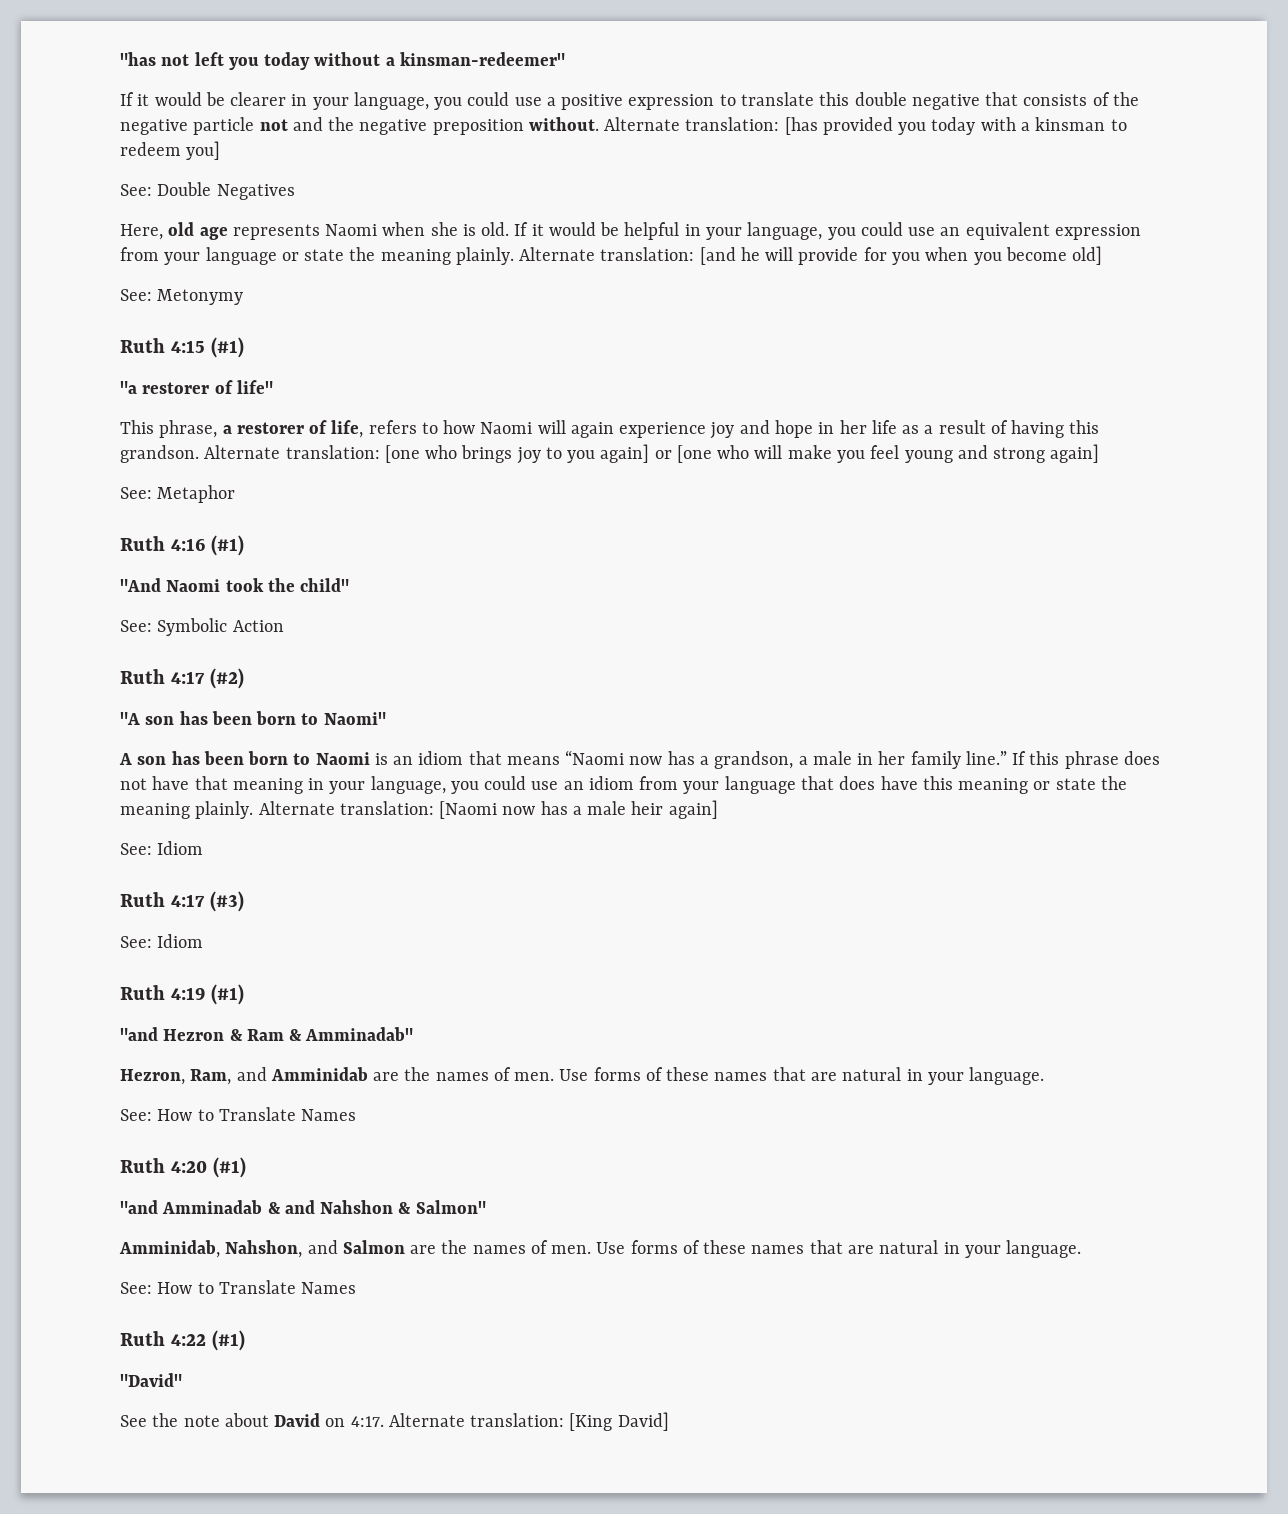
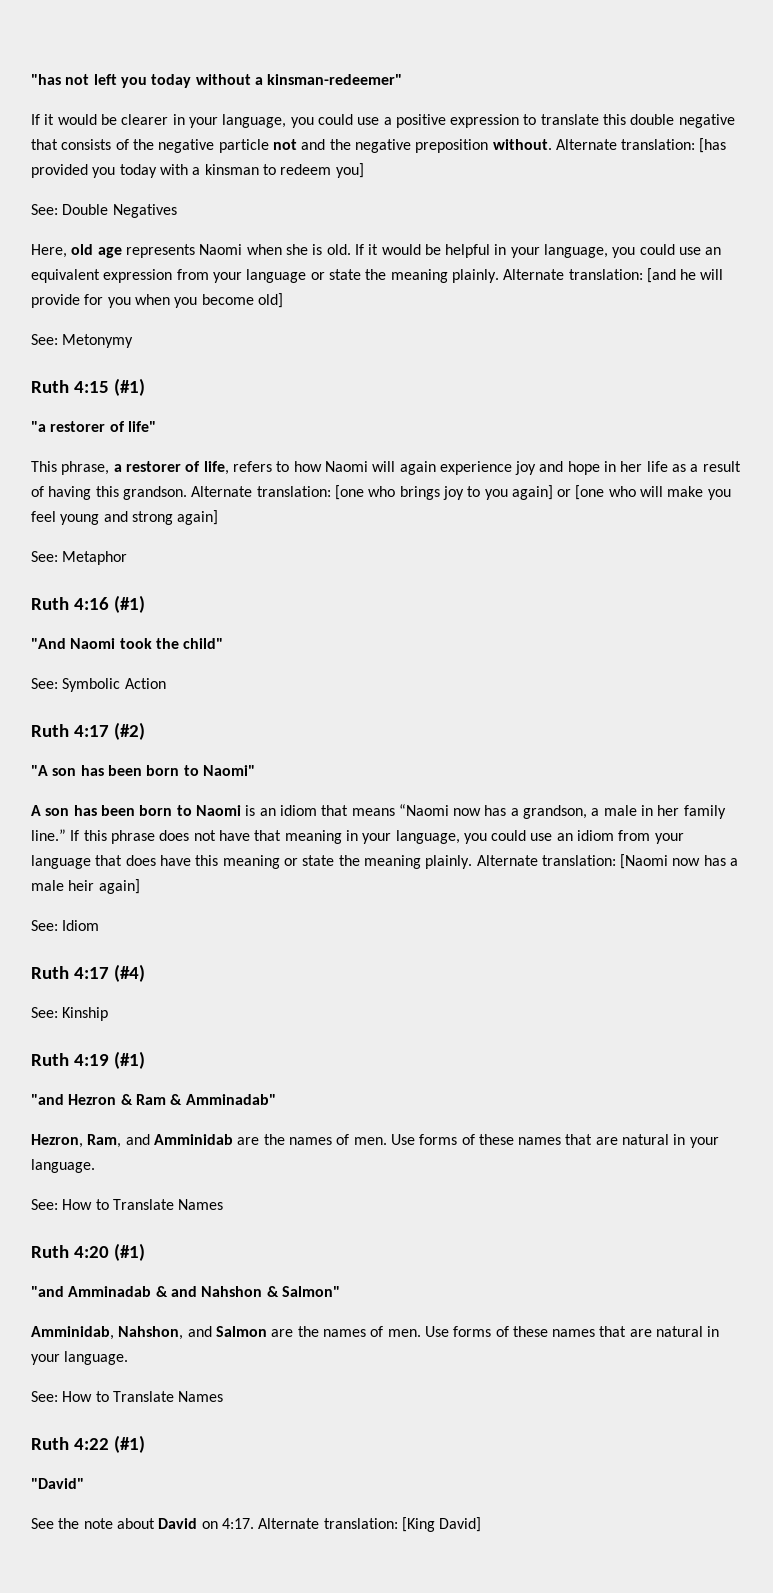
[209,891,244,912] [120,934,204,948] (#3) // See: Idiom -> [113,964,145,982] [31,1007,109,1021] (#4) // See: Kinship

